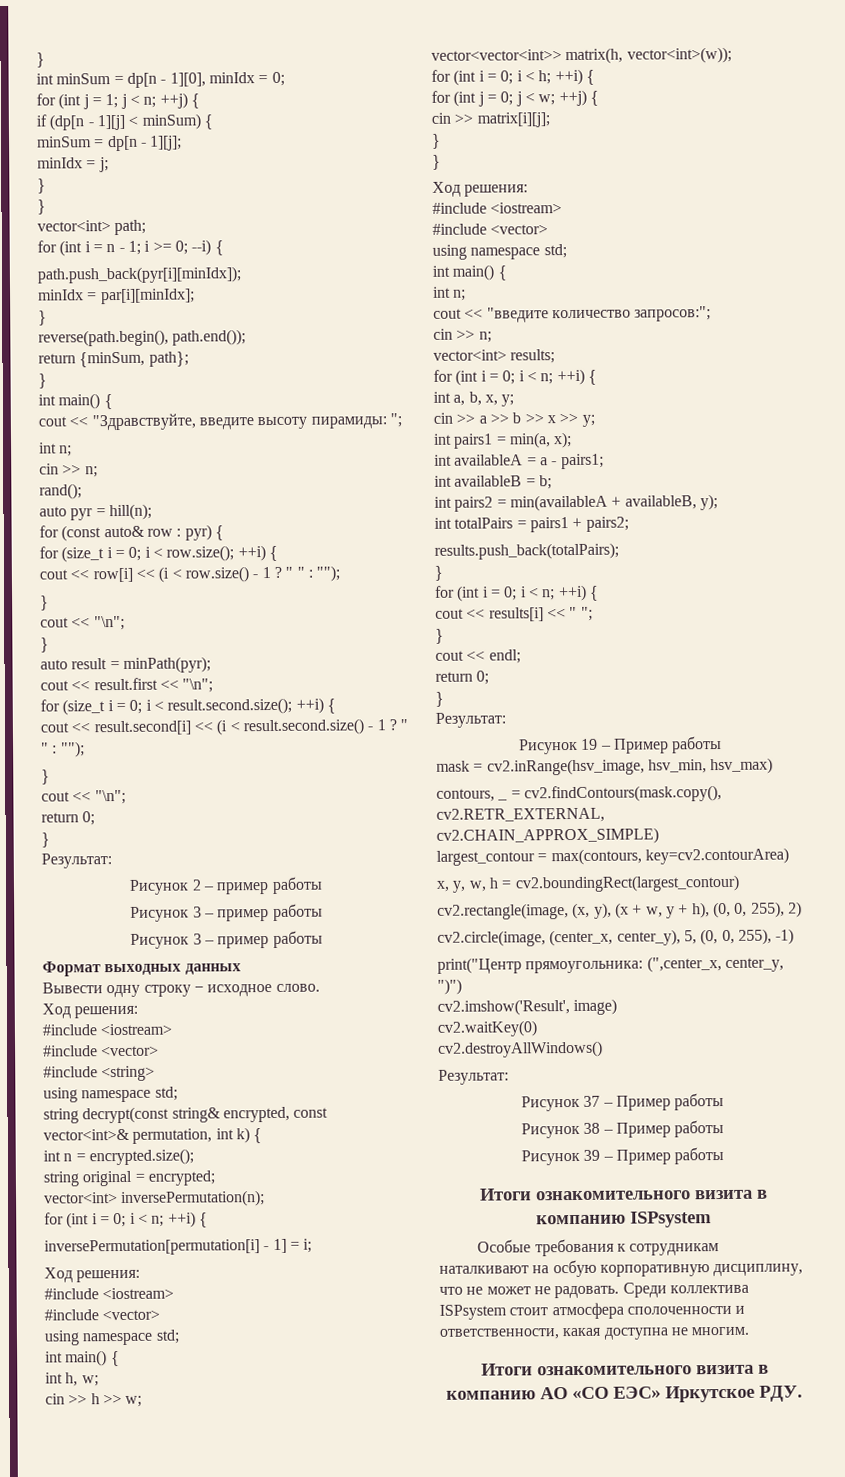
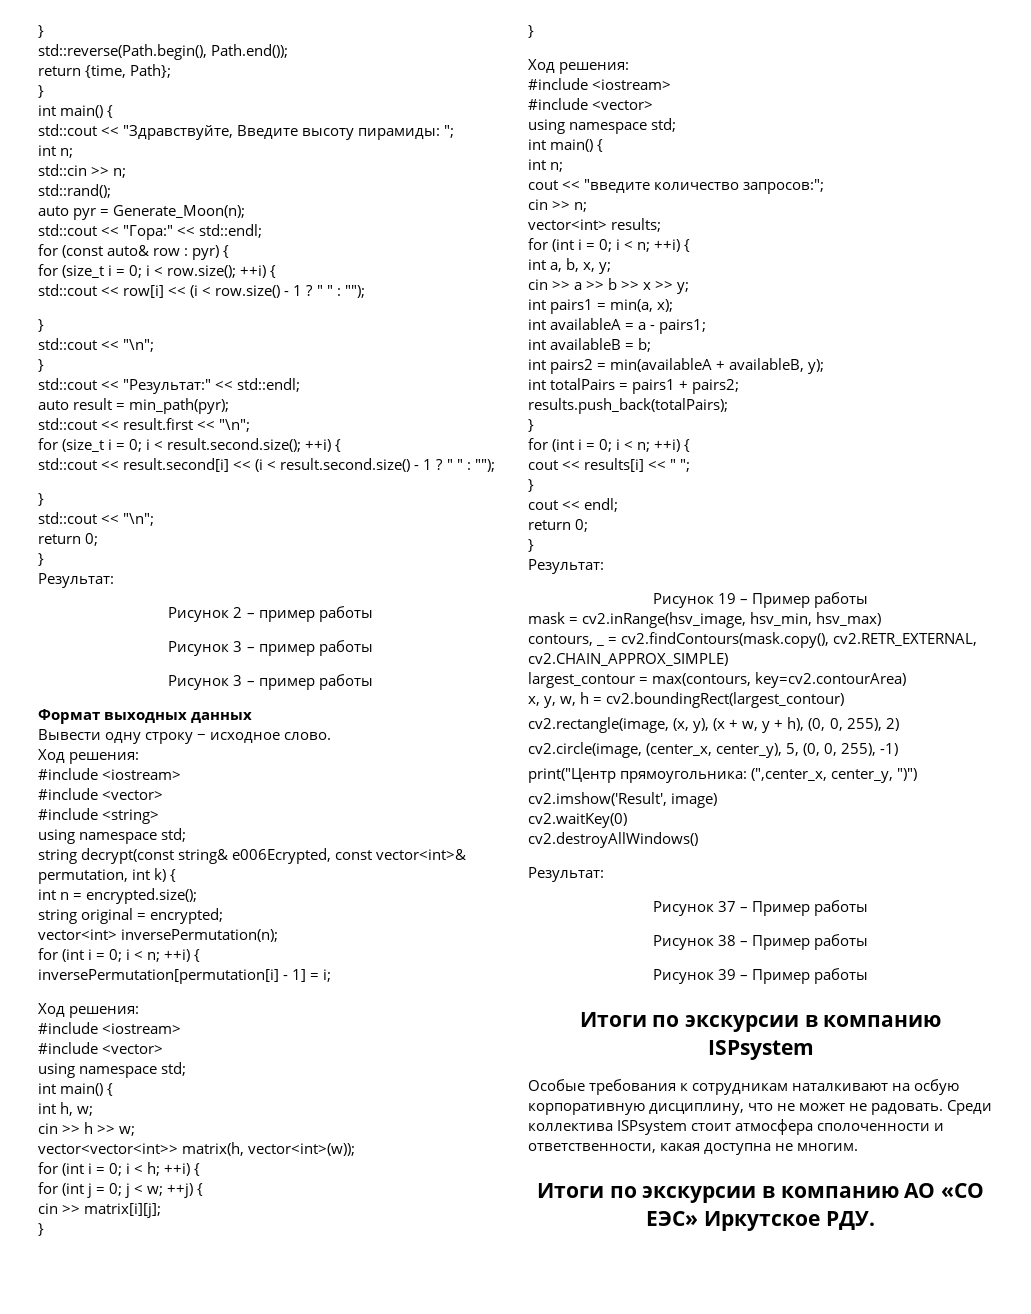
[36,52,45,68] [36,71,285,88] [36,92,200,110] [36,113,213,131] [36,135,183,152] [37,157,109,173] [37,178,46,194] [37,199,46,215] [37,219,147,236] [37,239,224,257] [37,266,241,284] [38,288,195,305] [38,310,47,326] [38,329,247,347] [38,351,189,368] } // int minSum = dp[n - 1][0], minIdx = 0; // for (int j = 1; j < n; ++j) { // if (dp[n - 1][j] < minSum) { // minSum = dp[n - 1][j]; // minIdx = j; // } // } // vector<int> path; // for (int i = n - 1; i >= 0; --i) { // path.push_back(pyr[i][minIdx]); // minIdx = par[i][minIdx]; // } // reverse(path.begin(), path.end()); // return {minSum, path}; -> [38,25,44,38] [38,44,289,60] [38,64,172,78] } // std::reverse(Path.begin(), Path.end()); // return {time, Path};
[38,416,67,427] cout -> [38,124,97,136] std::cout
[198,417,254,430] введите -> [237,125,299,139] Введите
[39,463,98,478] [39,483,82,500] cin >> n; // rand(); -> [38,164,127,178] [38,184,111,198] std::cin >> n; // std::rand();
[108,503,152,521] hill(n); -> [113,205,246,218] [38,224,263,240] Generate_Moon(n); // std::cout << "Гора:" << std::endl;
[39,569,68,580] cout -> [38,284,97,296] std::cout
[40,617,69,628] cout -> [38,338,97,350] std::cout
(49, 645) none -> [38,378,301,394] // std::cout << "Результат:" << std::endl;
[122,656,211,673] [40,680,69,691] minPath(pyr); // cout -> [129,398,230,414] [38,418,97,430] min_path(pyr); // std::cout
[40,722,69,733] cout -> [38,458,97,470] std::cout
[41,791,70,802] cout -> [38,512,97,524] std::cout
[222,1106,290,1123] encrypted, -> [232,848,332,864] e006Ecrypted,
[535,1189,753,1201] ознакомительного визита -> [652,1015,799,1032] по экскурсии
[536,1364,754,1376] ознакомительного визита -> [609,1186,757,1203] по экскурсии

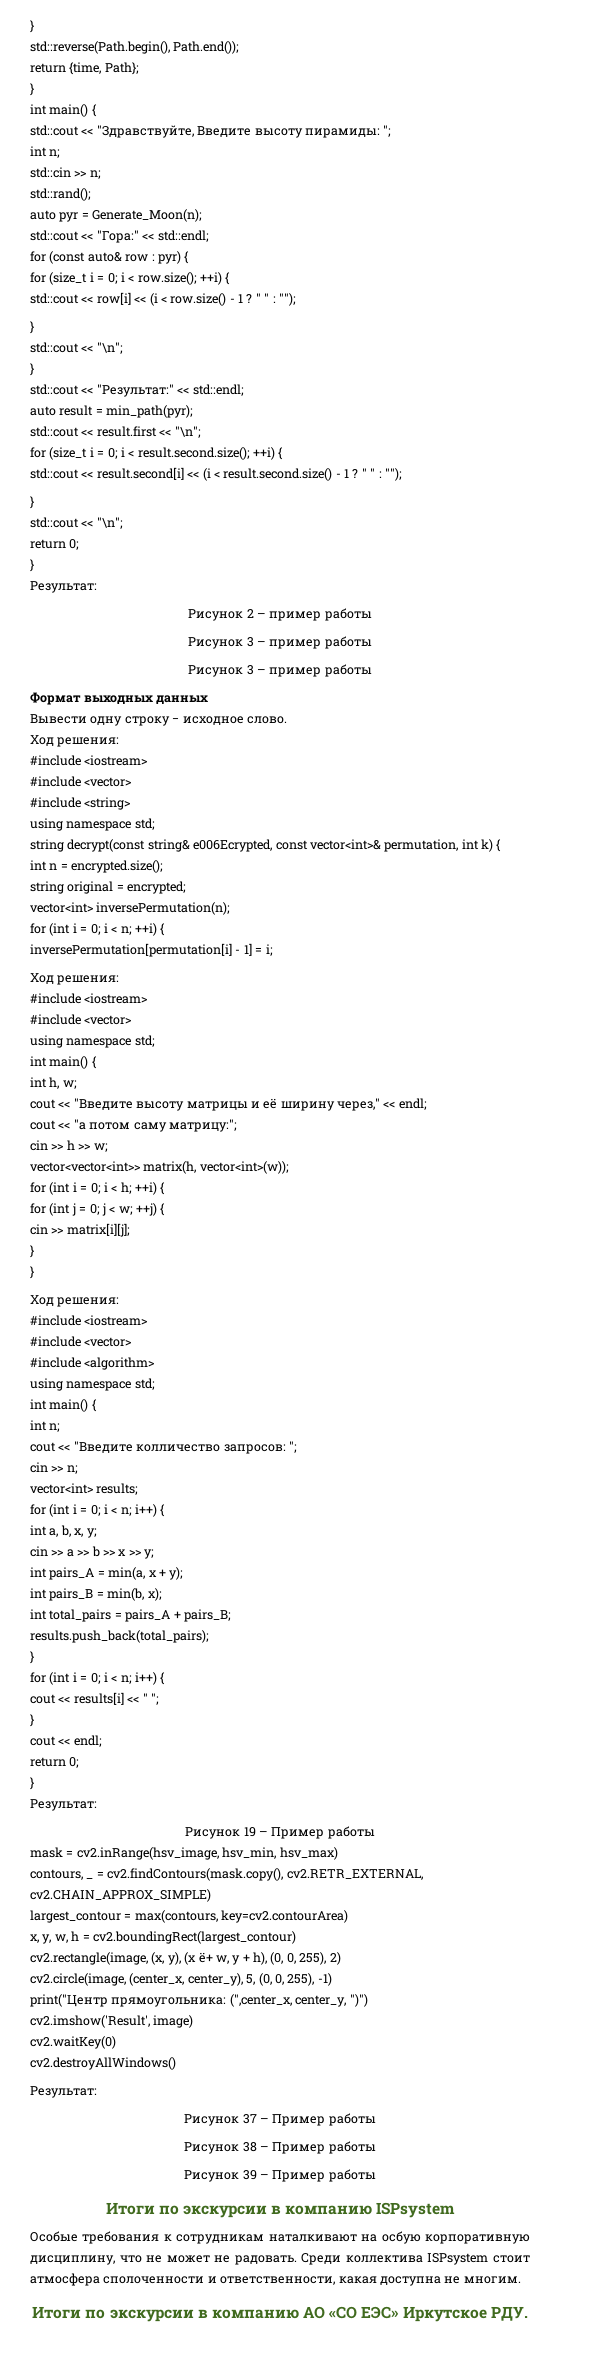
(94, 1111) none -> [30,1098,427,1111] [30,1119,237,1132] // cout << "Введите высоту матрицы и её ширину через," << endl; // cout << "а потом саму матрицу:";
(654, 105) none -> [30,1357,155,1370] // #include <algorithm>
[584,179,825,194] "введите количество запросов:"; -> [73,1441,297,1454] "Введите колличество запросов: ";
[654,239,681,252] ++i) -> [135,1504,157,1517] i++)
[550,299,594,314] pairs1 -> [49,1567,95,1580] pairs_A
[657,299,674,312] [528,318,707,334] [528,338,652,352] [528,358,825,374] [528,378,740,394] [528,398,728,414] x); // int availableA = a - pairs1; // int availableB = b; // int pairs2 = min(availableA + availableB, y); // int totalPairs = pairs1 + pairs2; // results.push_back(totalPairs); -> [148,1567,184,1580] [30,1588,162,1601] [30,1609,231,1622] [30,1630,209,1643] x + y); // int pairs_B = min(b, x); // int total_pairs = pairs_A + pairs_B; // results.push_back(total_pairs);
[654,439,681,452] ++i) -> [135,1672,157,1685] i++)
[729,719,739,729] + -> [198,1952,213,1963] ё+

